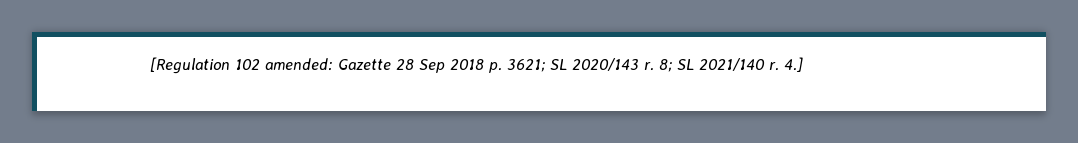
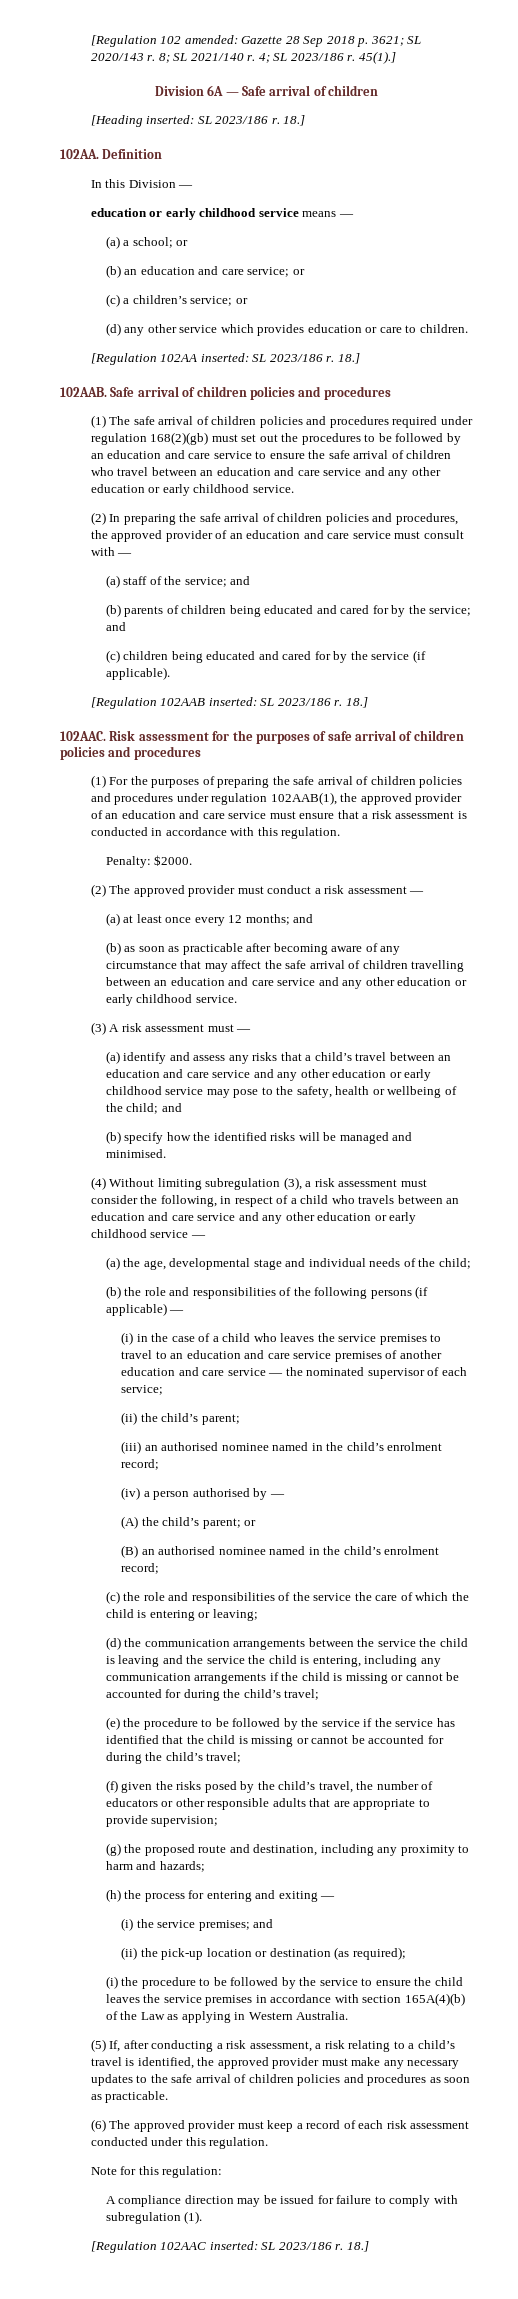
[783,57,803,72] 4.] -> [258,51,396,64] [154,85,379,96] [90,115,306,127] [60,149,163,159] [90,179,194,188] [90,208,354,220] [105,236,189,249] [105,265,305,278] [105,294,248,307] [105,323,468,336] [90,353,360,365] [60,386,391,400] [90,415,473,428] [90,432,461,445] [90,450,452,459] [90,467,441,479] [90,484,294,496] [90,512,458,525] [90,530,464,542] [90,547,133,556] [105,575,251,588] [105,604,472,617] [105,622,126,631] [105,650,426,663] [105,667,170,680] [90,697,368,709] [60,730,464,744] [60,746,201,760] [90,775,463,788] [90,792,463,805] [90,810,467,819] [90,827,341,839] [105,855,193,868] [90,884,425,897] [105,913,314,926] [105,942,401,955] [105,960,465,972] [105,977,467,989] [105,994,237,1006] [90,1022,252,1035] [105,1051,452,1064] [105,1069,432,1081] [105,1086,457,1098] [105,1103,182,1114] [105,1131,413,1144] [105,1149,166,1158] [90,1177,427,1190] [90,1195,460,1207] [90,1212,417,1224] [90,1229,206,1238] [105,1257,471,1270] [105,1286,429,1299] [105,1303,185,1316] [121,1332,442,1345] [121,1350,442,1362] [121,1367,467,1379] [121,1385,164,1395] [121,1412,240,1425] [121,1441,443,1454] [121,1459,160,1470] [121,1487,285,1500] [121,1516,257,1529] [121,1545,440,1558] [121,1563,160,1574] [105,1591,469,1604] [105,1609,258,1621] [105,1637,468,1650] [105,1655,441,1667] [105,1672,460,1684] [105,1689,320,1701] [105,1717,455,1730] [105,1735,444,1747] [105,1752,242,1764] [105,1780,434,1793] [105,1798,430,1810] [105,1815,219,1827] [105,1843,470,1856] [105,1861,205,1872] [105,1889,336,1902] [121,1918,274,1931] [121,1947,406,1960] [105,1976,463,1989] [105,1993,465,2006] [105,2011,349,2023] [90,2039,455,2052] [90,2057,460,2069] [90,2074,471,2086] [90,2091,169,2103] [90,2119,470,2132] [90,2137,269,2149] [90,2166,223,2178] [105,2195,458,2207] [105,2211,203,2224] [90,2241,369,2253] 4; SL 2023/186 r. 45(1).] // Division 6A — Safe arrival of children // [Heading inserted: SL 2023/186 r. 18.] // 102AA. Definition // In this Division — // education or early childhood service means — // (a) a school; or // (b) an education and care service; or // (c) a children’s service; or // (d) any other service which provides education or care to children. // [Regulation 102AA inserted: SL 2023/186 r. 18.] // 102AAB. Safe arrival of children policies and procedures // (1) The safe arrival of children policies and procedures required under regulation 168(2)(gb) must set out the procedures to be followed by an education and care service to ensure the safe arrival of children who travel between an education and care service and any other education or early childhood service. // (2) In preparing the safe arrival of children policies and procedures, the approved provider of an education and care service must consult with — // (a) staff of the service; and // (b) parents of children being educated and cared for by the service; and // (c) children being educated and cared for by the service (if applicable). // [Regulation 102AAB inserted: SL 2023/186 r. 18.] // 102AAC. Risk assessment for the purposes of safe arrival of children policies and procedures // (1) For the purposes of preparing the safe arrival of children policies and procedures under regulation 102AAB(1), the approved provider of an education and care service must ensure that a risk assessment is conducted in accordance with this regulation. // Penalty: $2000. // (2) The approved provider must conduct a risk assessment — // (a) at least once every 12 months; and // (b) as soon as practicable after becoming aware of any circumstance that may affect the safe arrival of children travelling between an education and care service and any other education or early childhood service. // (3) A risk assessment must — // (a) identify and assess any risks that a child’s travel between an education and care service and any other education or early childhood service may pose to the safety, health or wellbeing of the child; and // (b) specify how the identified risks will be managed and minimised. // (4) Without limiting subregulation (3), a risk assessment must consider the following, in respect of a child who travels between an education and care service and any other education or early childhood service — // (a) the age, developmental stage and individual needs of the child; // (b) the role and responsibilities of the following persons (if applicable) — // (i) in the case of a child who leaves the service premises to travel to an education and care service premises of another education and care service — the nominated supervisor of each service; // (ii) the child’s parent; // (iii) an authorised nominee named in the child’s enrolment record; // (iv) a person authorised by — // (A) the child’s parent; or // (B) an authorised nominee named in the child’s enrolment record; // (c) the role and responsibilities of the service the care of which the child is entering or leaving; // (d) the communication arrangements between the service the child is leaving and the service the child is entering, including any communication arrangements if the child is missing or cannot be accounted for during the child’s travel; // (e) the procedure to be followed by the service if the service has identified that the child is missing or cannot be accounted for during the child’s travel; // (f) given the risks posed by the child’s travel, the number of educators or other responsible adults that are appropriate to provide supervision; // (g) the proposed route and destination, including any proximity to harm and hazards; // (h) the process for entering and exiting — // (i) the service premises; and // (ii) the pick-up location or destination (as required); // (i) the procedure to be followed by the service to ensure the child leaves the service premises in accordance with section 165A(4)(b) of the Law as applying in Western Australia. // (5) If, after conducting a risk assessment, a risk relating to a child’s travel is identified, the approved provider must make any necessary updates to the safe arrival of children policies and procedures as soon as practicable. // (6) The approved provider must keep a record of each risk assessment conducted under this regulation. // Note for this regulation: // A compliance direction may be issued for failure to comply with subregulation (1). // [Regulation 102AAC inserted: SL 2023/186 r. 18.]

